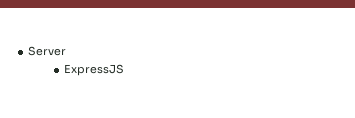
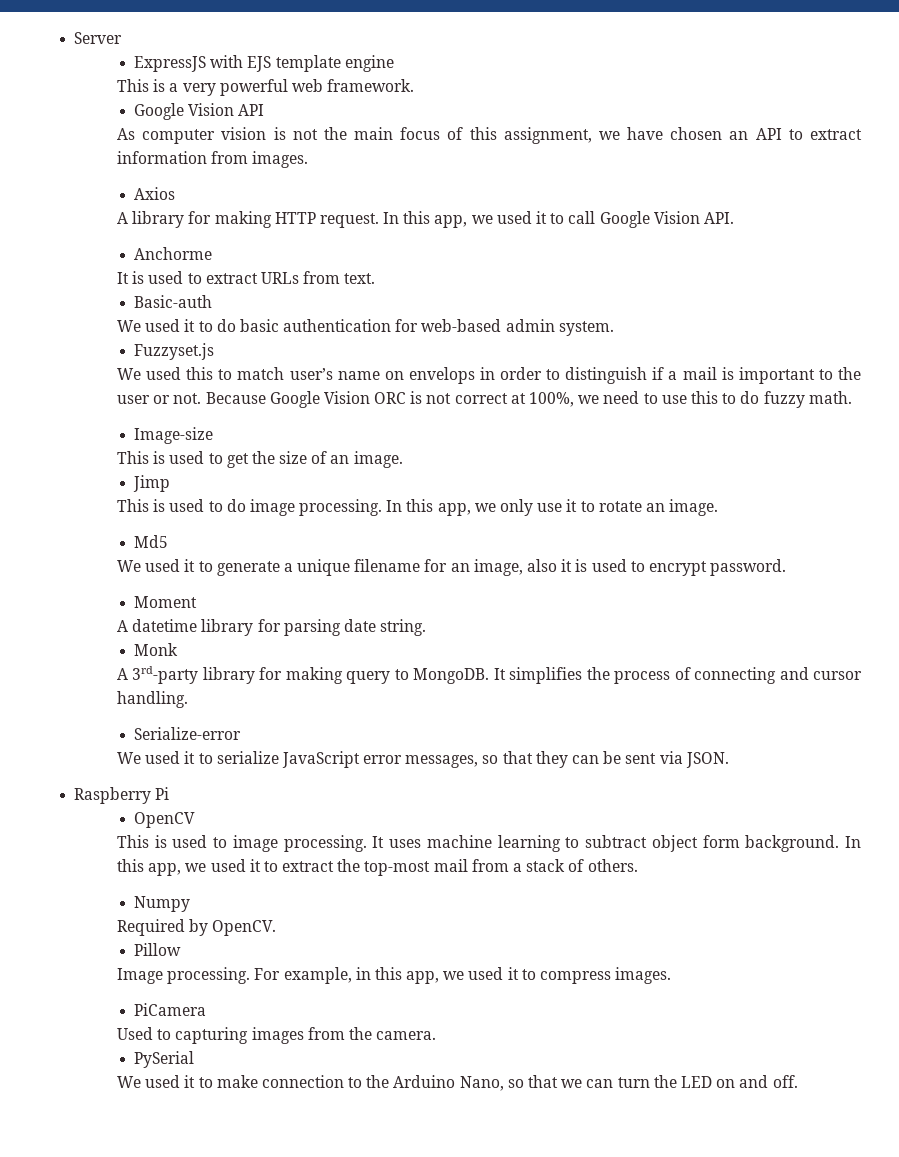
(124, 70) none -> [210,55,394,72] [116,79,415,96] [134,103,265,120] [116,127,863,144] [116,151,309,168] [134,187,176,200] [116,211,734,228] [134,247,213,260] [116,271,376,284] [134,295,213,308] [116,319,614,336] [134,343,215,360] [116,367,862,384] [116,391,852,408] [134,427,214,444] [116,451,403,468] [133,475,171,492] [116,499,719,516] [134,535,169,548] [116,559,787,576] [134,596,198,608] [116,619,427,636] [134,643,179,656] [116,666,863,684] [116,691,188,708] [134,727,242,740] [116,751,729,768] [74,787,170,804] [134,812,196,828] [116,835,861,852] [116,859,638,876] [134,896,191,912] [116,919,277,936] [134,943,182,956] [116,967,672,984] [134,1003,207,1016] [116,1027,437,1044] [134,1051,195,1068] [116,1075,798,1091] with EJS template engine // This is a very powerful web framework. // Google Vision API // As computer vision is not the main focus of this assignment, we have chosen an API to extract information from images. // Axios // A library for making HTTP request. In this app, we used it to call Google Vision API. // Anchorme // It is used to extract URLs from text. // Basic-auth // We used it to do basic authentication for web-based admin system. // Fuzzyset.js // We used this to match user’s name on envelops in order to distinguish if a mail is important to the user or not. Because Google Vision ORC is not correct at 100%, we need to use this to do fuzzy math. // Image-size // This is used to get the size of an image. // Jimp // This is used to do image processing. In this app, we only use it to rotate an image. // Md5 // We used it to generate a unique filename for an image, also it is used to encrypt password. // Moment // A datetime library for parsing date string. // Monk // A 3rd-party library for making query to MongoDB. It simplifies the process of connecting and cursor handling. // Serialize-error // We used it to serialize JavaScript error messages, so that they can be sent via JSON. // Raspberry Pi // OpenCV // This is used to image processing. It uses machine learning to subtract object form background. In this app, we used it to extract the top-most mail from a stack of others. // Numpy // Required by OpenCV. // Pillow // Image processing. For example, in this app, we used it to compress images. // PiCamera // Used to capturing images from the camera. // PySerial // We used it to make connection to the Arduino Nano, so that we can turn the LED on and off.

